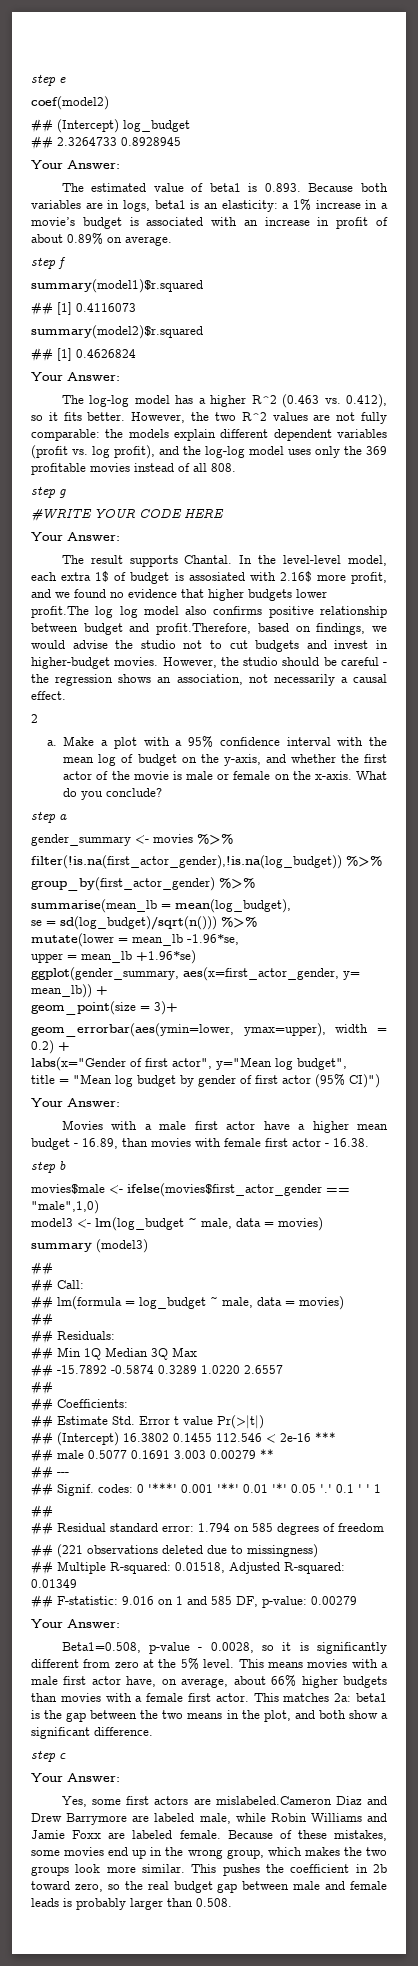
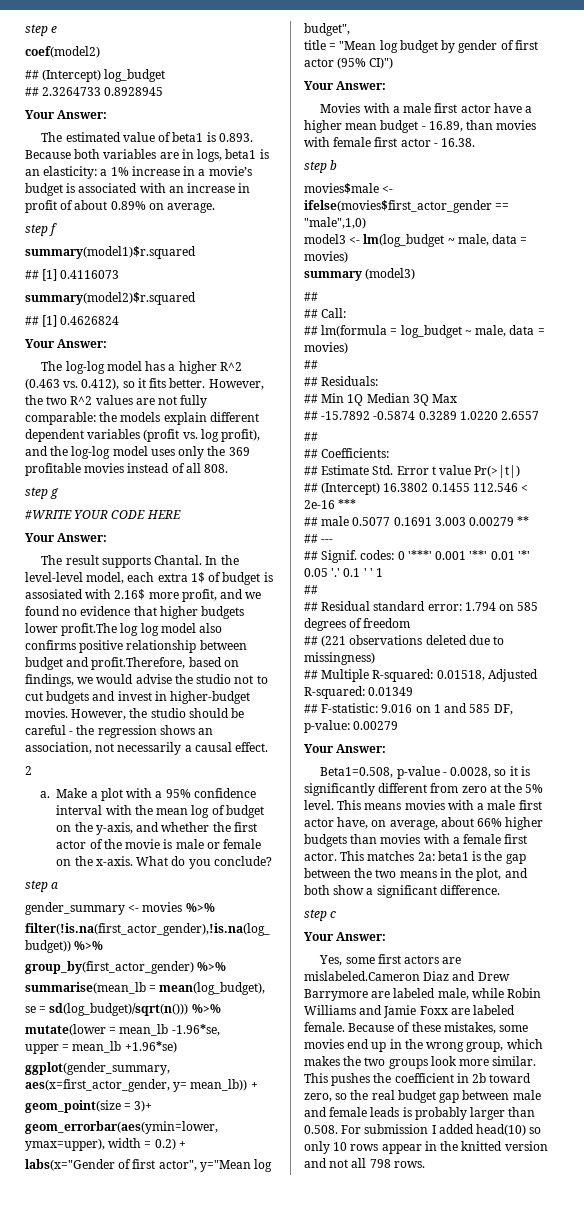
(232, 1902) none -> [341,1124,542,1136] [304,1141,548,1154] [304,1158,425,1168] For submission I added head(10) so only 10 rows appear in the knitted version and not all 798 rows.

